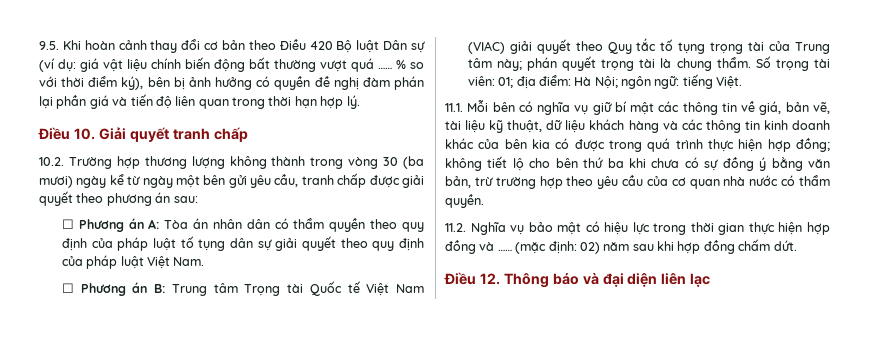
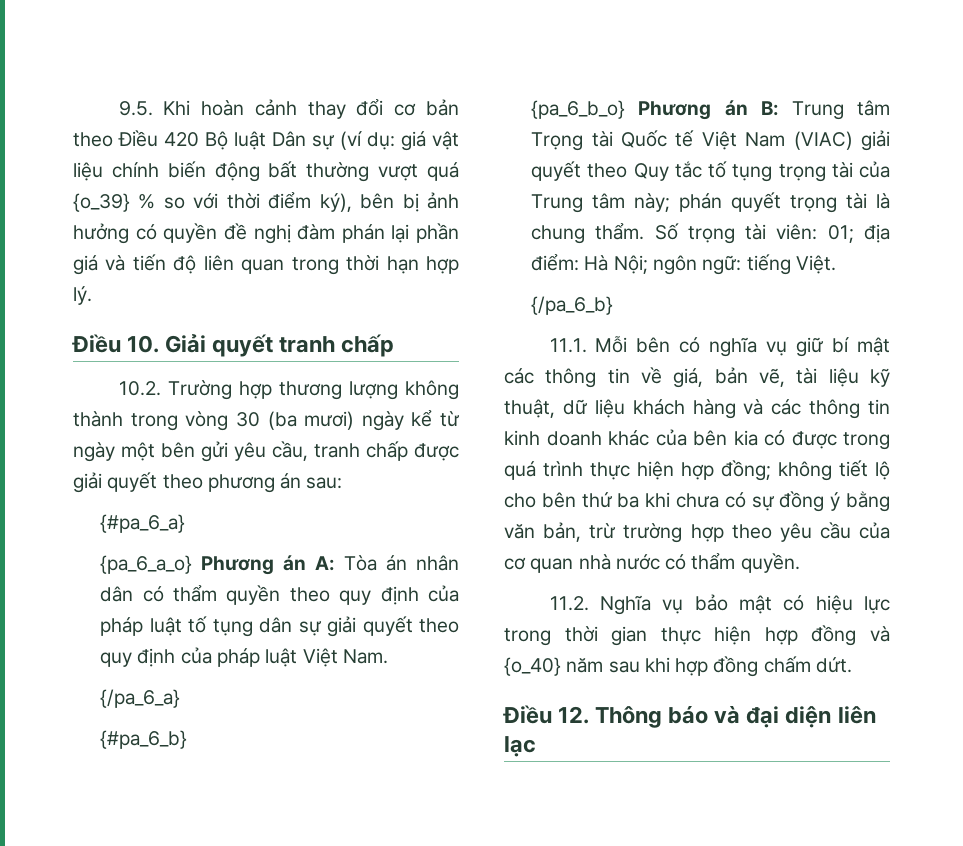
[378,67,392,69] …… -> [73,193,130,212] {o_39}
[61,219,74,229] ☐ -> [100,514,186,533] [100,555,193,574] {#pa_6_a} // {pa_6_a_o}
[61,283,74,293] ☐ -> [100,689,181,708] [100,730,188,749] [531,100,626,119] {/pa_6_a} // {#pa_6_b} // {pa_6_b_o}
(743, 82) none -> [531,296,614,315] // {/pa_6_b}
[497,241,600,254] …… (mặc định: 02) -> [504,657,561,676] {o_40}

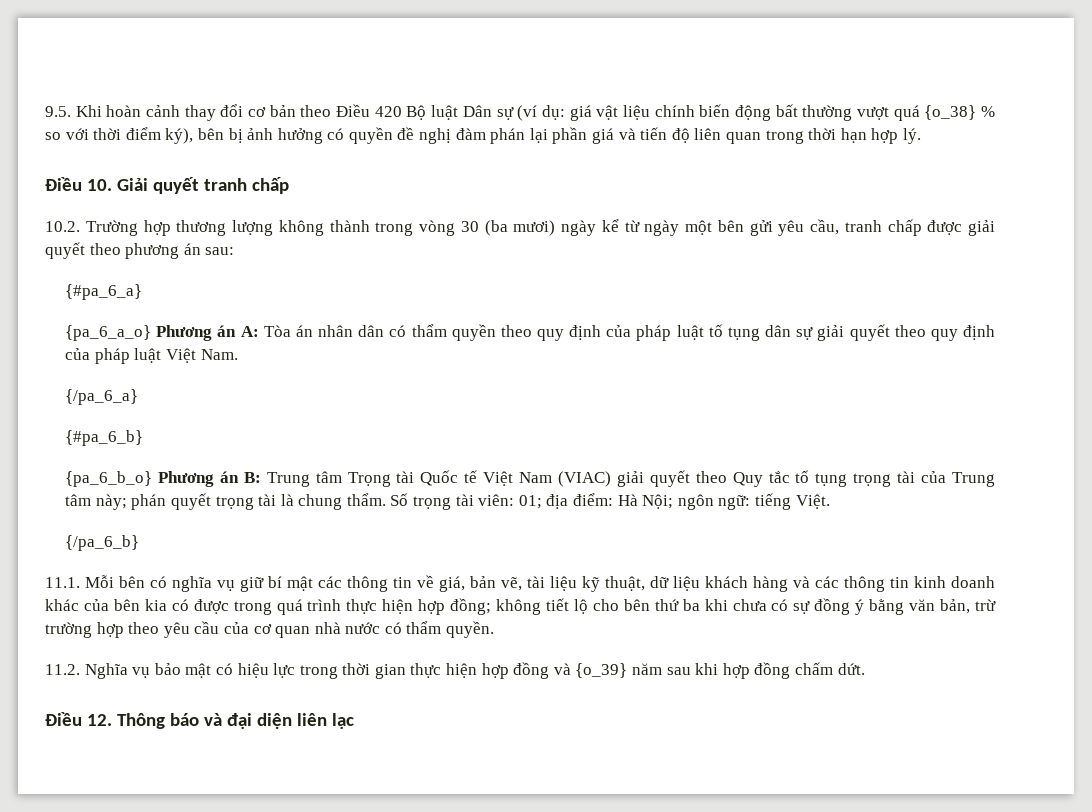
[73,193,130,212] {o_39} -> [924,105,977,120] {o_38}
[504,657,561,676] {o_40} -> [575,663,628,678] {o_39}

